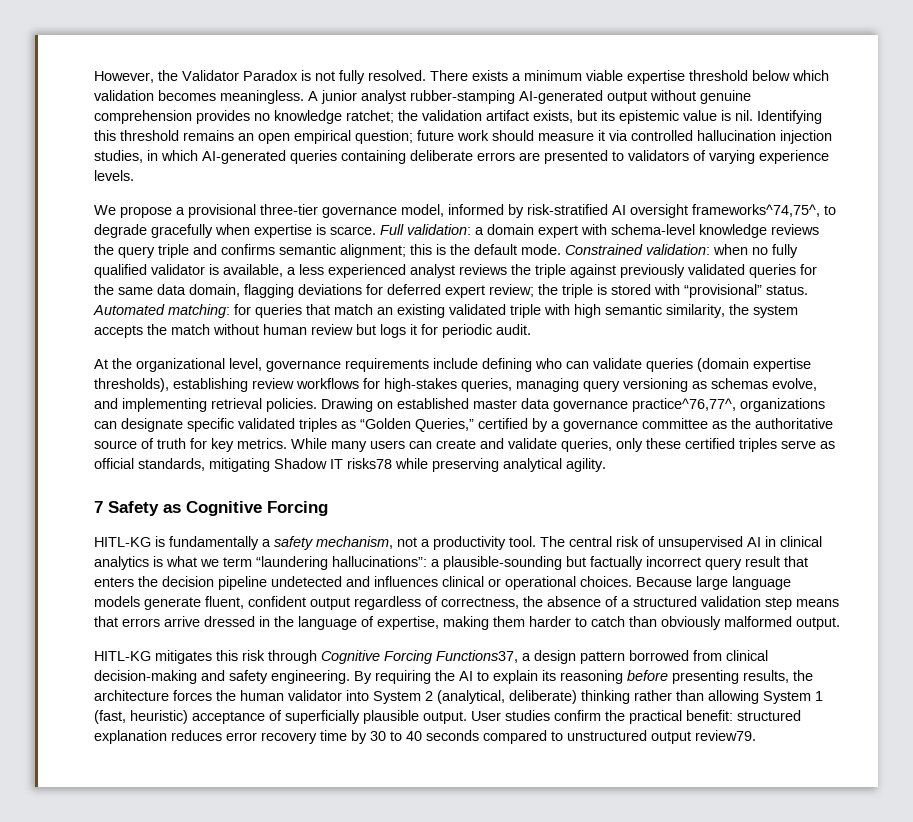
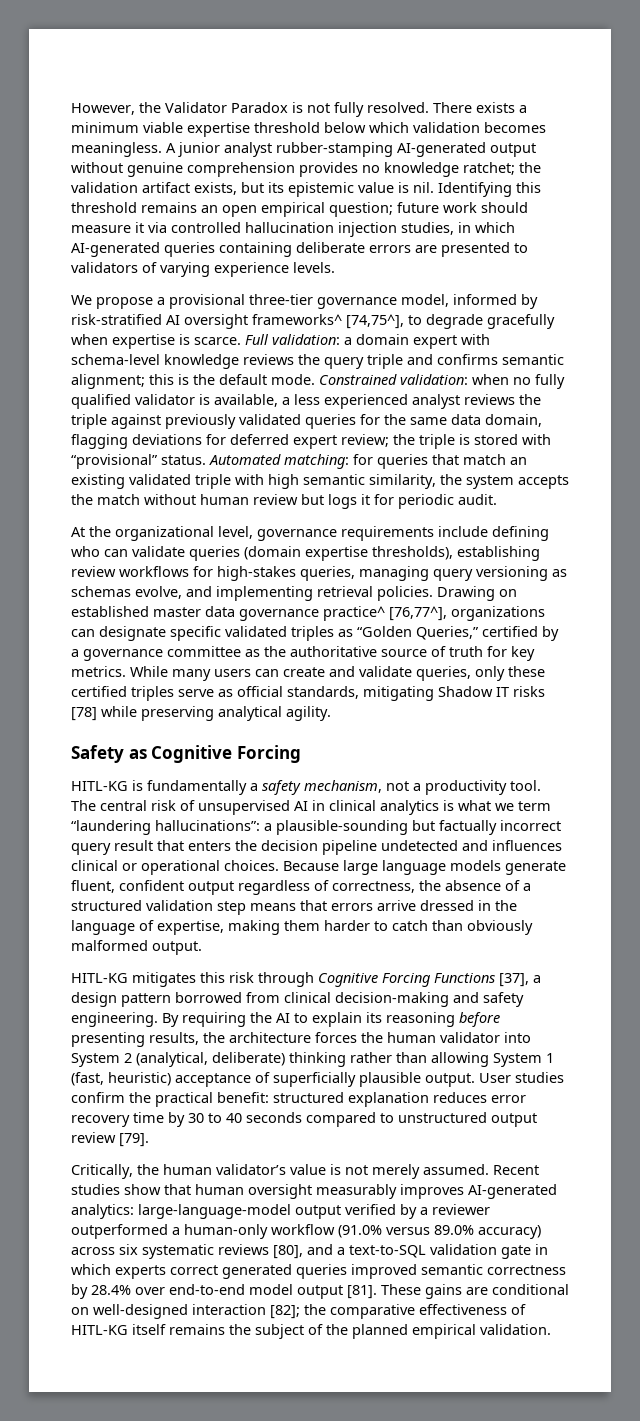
[692,204,820,217] frameworks^74,75^, -> [252,314,404,329] frameworks^ [74,75^],
[632,398,736,412] practice^76,77^, -> [323,606,447,621] practice^ [76,77^],
[347,458,392,469] risks78 -> [513,686,545,697] [71,707,97,721] risks [78]
[94,501,103,513] 7 -> (331, 713) none
[436,650,518,663] Functions37, -> [434,973,529,987] Functions [37],
[695,730,756,741] review79. -> [71,1132,149,1147] [71,1164,539,1179] [71,1184,557,1199] [71,1204,490,1219] [71,1224,541,1239] [71,1244,548,1259] [71,1264,566,1279] [71,1284,569,1299] [71,1304,526,1319] [71,1324,551,1339] review [79]. // Critically, the human validator’s value is not merely assumed. Recent studies show that human oversight measurably improves AI-generated analytics: large-language-model output verified by a reviewer outperformed a human-only workflow (91.0% versus 89.0% accuracy) across six systematic reviews [80], and a text-to-SQL validation gate in which experts correct generated queries improved semantic correctness by 28.4% over end-to-end model output [81]. These gains are conditional on well-designed interaction [82]; the comparative effectiveness of HITL-KG itself remains the subject of the planned empirical validation.

